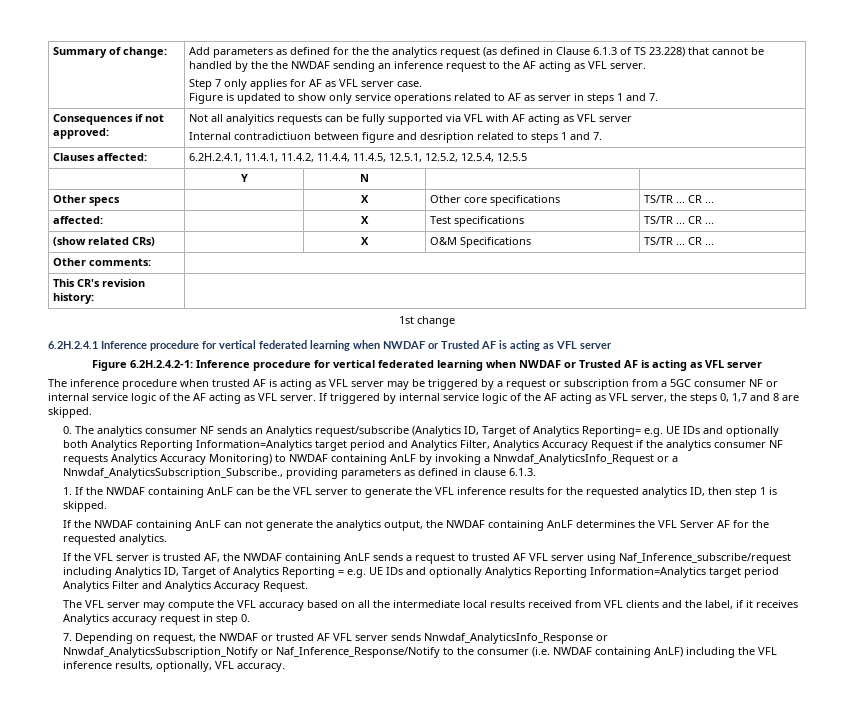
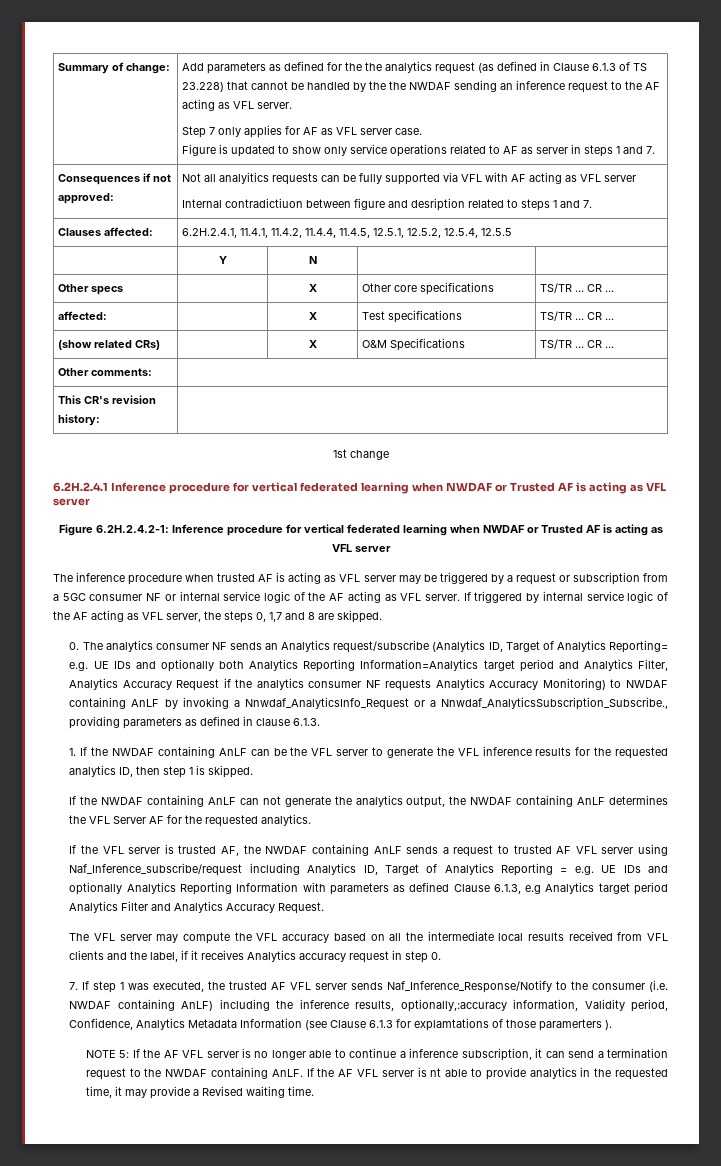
[590,567,707,578] Information=Analytics -> [236,882,595,895] Information with parameters as defined Clause 6.1.3, e.g Analytics
[75,633,274,644] Depending on request, the NWDAF or -> [82,981,226,993] If step 1 was executed, the
[424,633,609,644] [63,647,274,658] Nnwdaf_AnalyticsInfo_Response or Nnwdaf_AnalyticsSubscription_Notify or -> (384, 986) none
[758,647,778,655] VFL -> (294, 1004) none
[156,661,286,672] optionally, VFL accuracy. -> [400,999,668,1012] [69,1018,613,1031] [85,1048,669,1061] [85,1067,668,1080] [85,1086,314,1099] optionally,:accuracy information, Validity period, Confidence, Analytics Metadata Information (see Clause 6.1.3 for explamtations of those paramerters ). // NOTE 5: If the AF VFL server is no longer able to continue a inference subscription, it can send a termination request to the NWDAF containing AnLF. If the AF VFL server is nt able to provide analytics in the requested time, it may provide a Revised waiting time.

